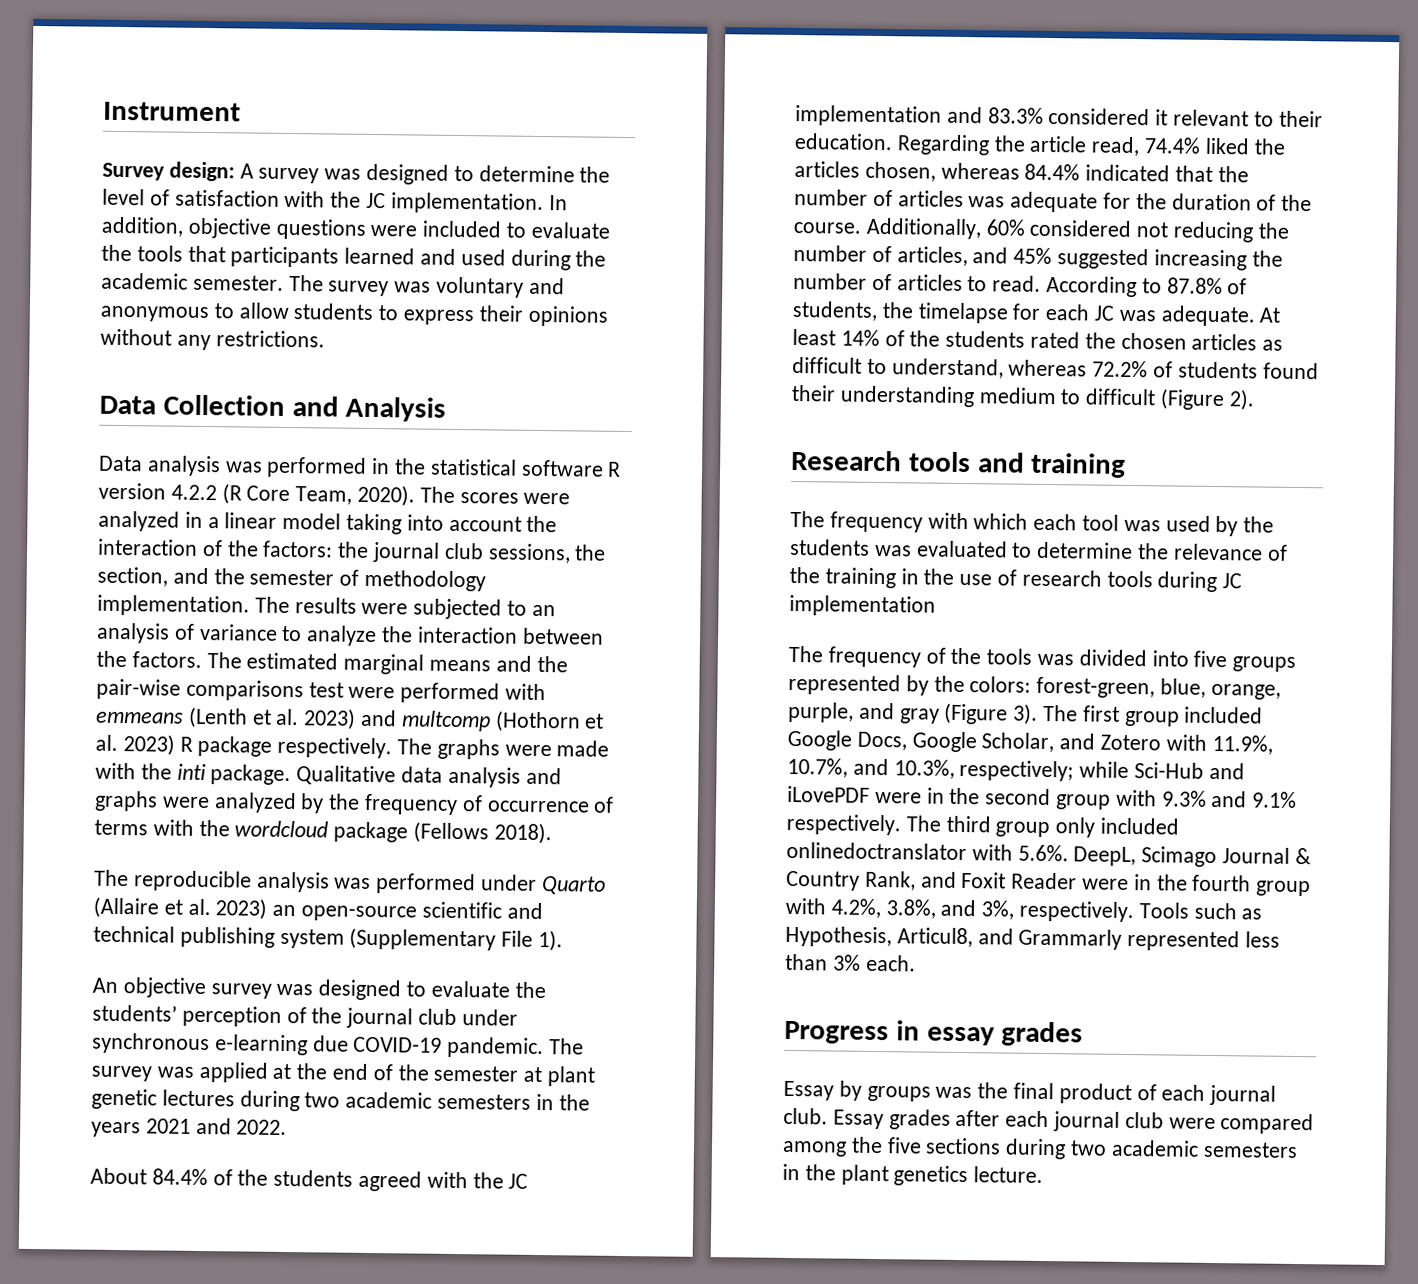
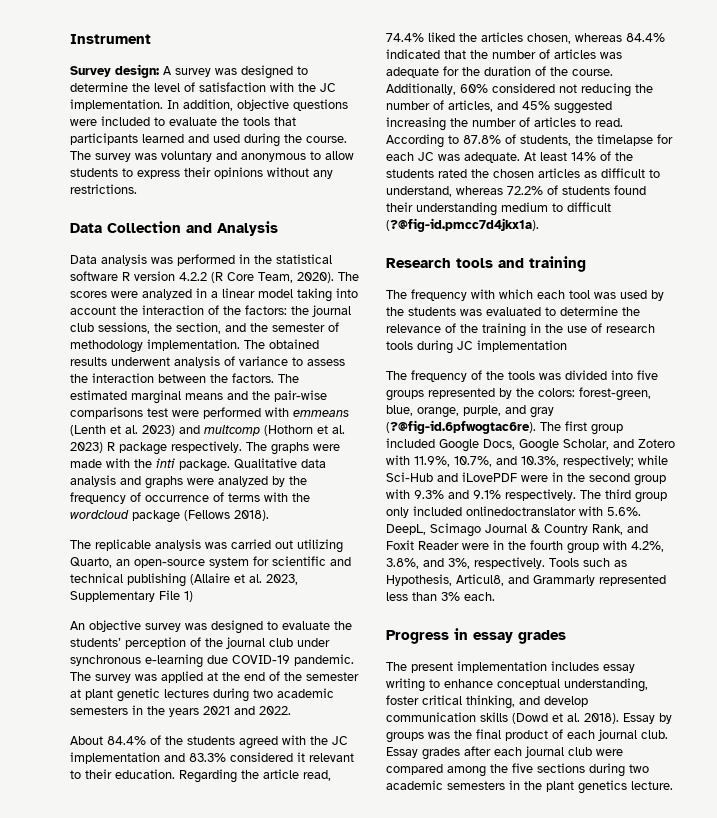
[101,272,284,291] academic semester. -> [306,136,347,143] course.
[294,597,556,620] results were subjected to an -> [269,339,319,349] [70,357,170,366] obtained results underwent
[306,625,378,647] analyze -> [307,359,345,366] assess
[133,870,606,895] [93,896,543,922] [93,925,564,952] reproducible analysis was performed under Quarto (Allaire et al. 2023) an open-source scientific and technical publishing system (Supplementary File 1). -> [95,539,343,553] [70,556,351,568] [70,573,298,587] [70,590,193,602] replicable analysis was carried out utilizing Quarto, an open-source system for scientific and technical publishing (Allaire et al. 2023, Supplementary File 1)
[1160,388,1255,411] (Figure 2). -> [386,218,539,232] (?@fig-id.pmcc7d4jkx1a).
[944,702,1039,725] (Figure 3). -> [386,420,536,434] (?@fig-id.6pfwogtac6re).
(1084, 1034) none -> [386,661,635,673] [386,678,648,692] [386,695,588,709] [386,712,619,724] The present implementation includes essay writing to enhance conceptual understanding, foster critical thinking, and develop communication skills (Dowd et al. 2018).

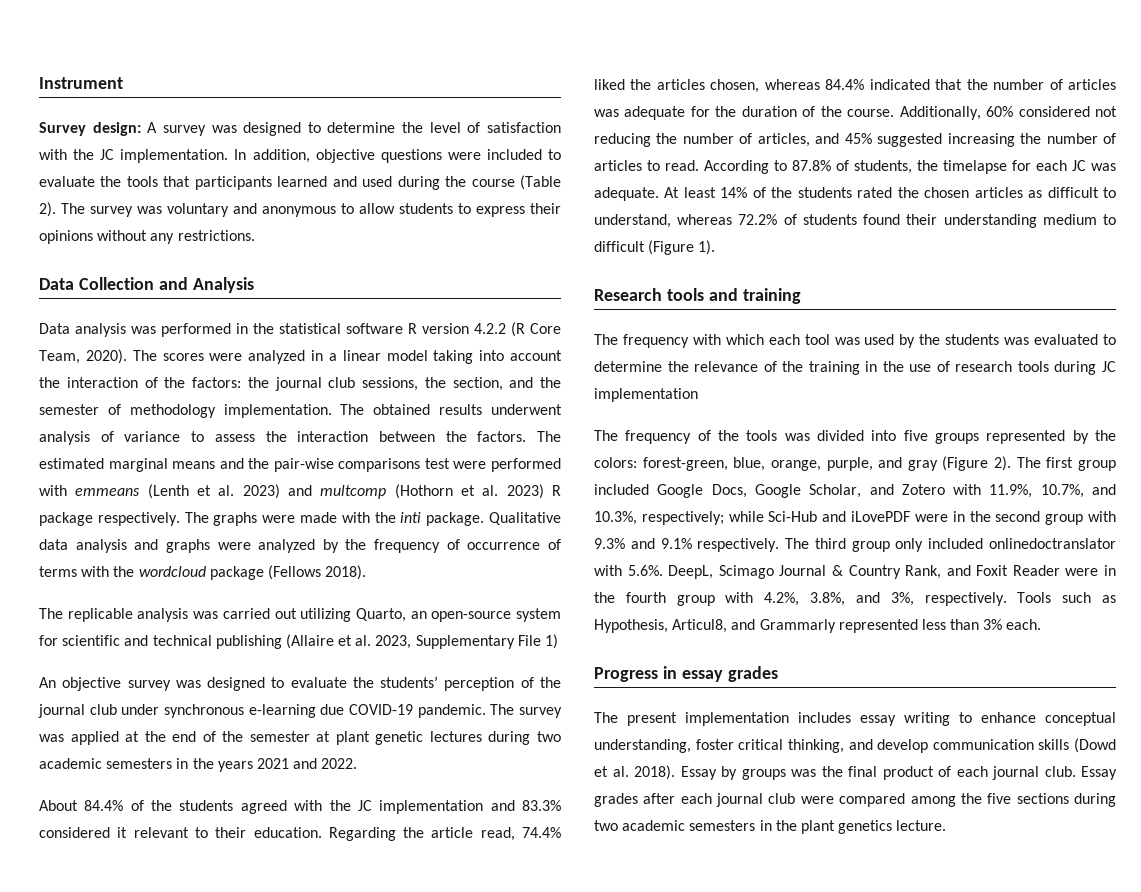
[306,136,347,143] course. -> [471,175,561,190] [39,202,56,217] course (Table 2).
[386,218,539,232] (?@fig-id.pmcc7d4jkx1a). -> [648,240,716,255] (Figure 1).
[386,420,536,434] (?@fig-id.6pfwogtac6re). -> [942,456,1012,471] (Figure 2).

